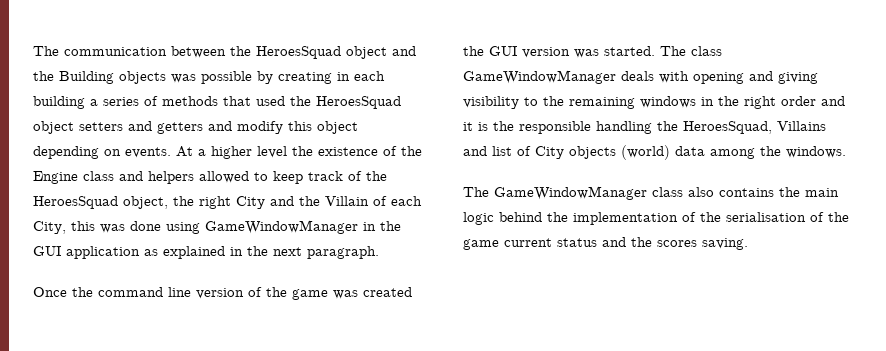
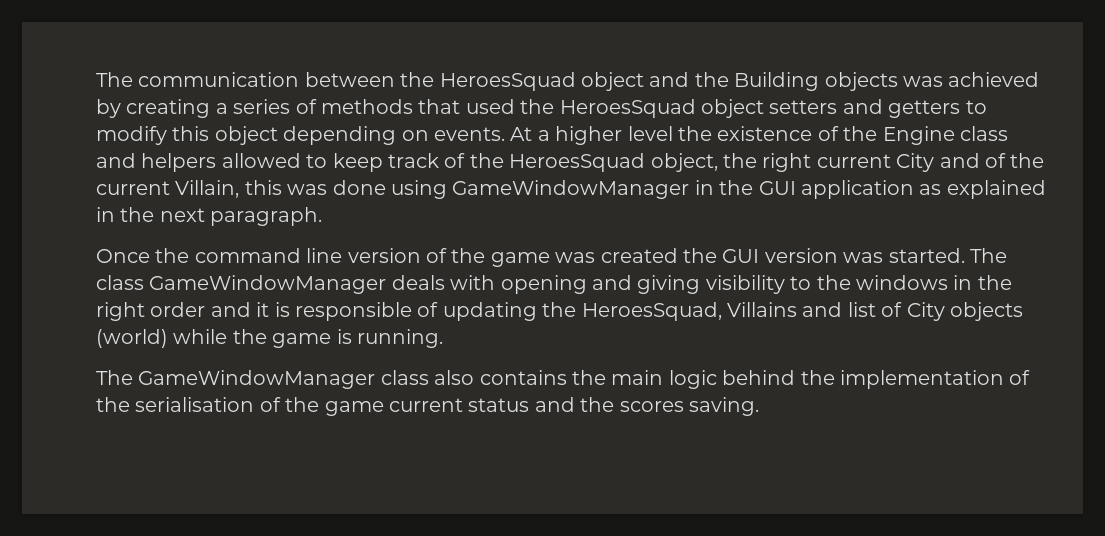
[201,71,252,84] possible -> [948,72,1040,87] achieved
[337,71,385,81] [33,96,85,109] in each building -> (211, 108) none
[208,121,232,131] and -> [965,100,987,114] to
(231, 202) none -> [816,154,891,168] current
[299,196,422,206] [33,221,66,234] the Villain of each City, -> [984,153,1045,168] [96,180,240,198] of the current Villain,
[569,97,635,109] remaining -> (851, 282) none
[493,121,652,134] the responsible handling -> [295,302,537,321] responsible of updating
[675,146,846,159] data among the windows. -> [173,329,443,348] while the game is running.

